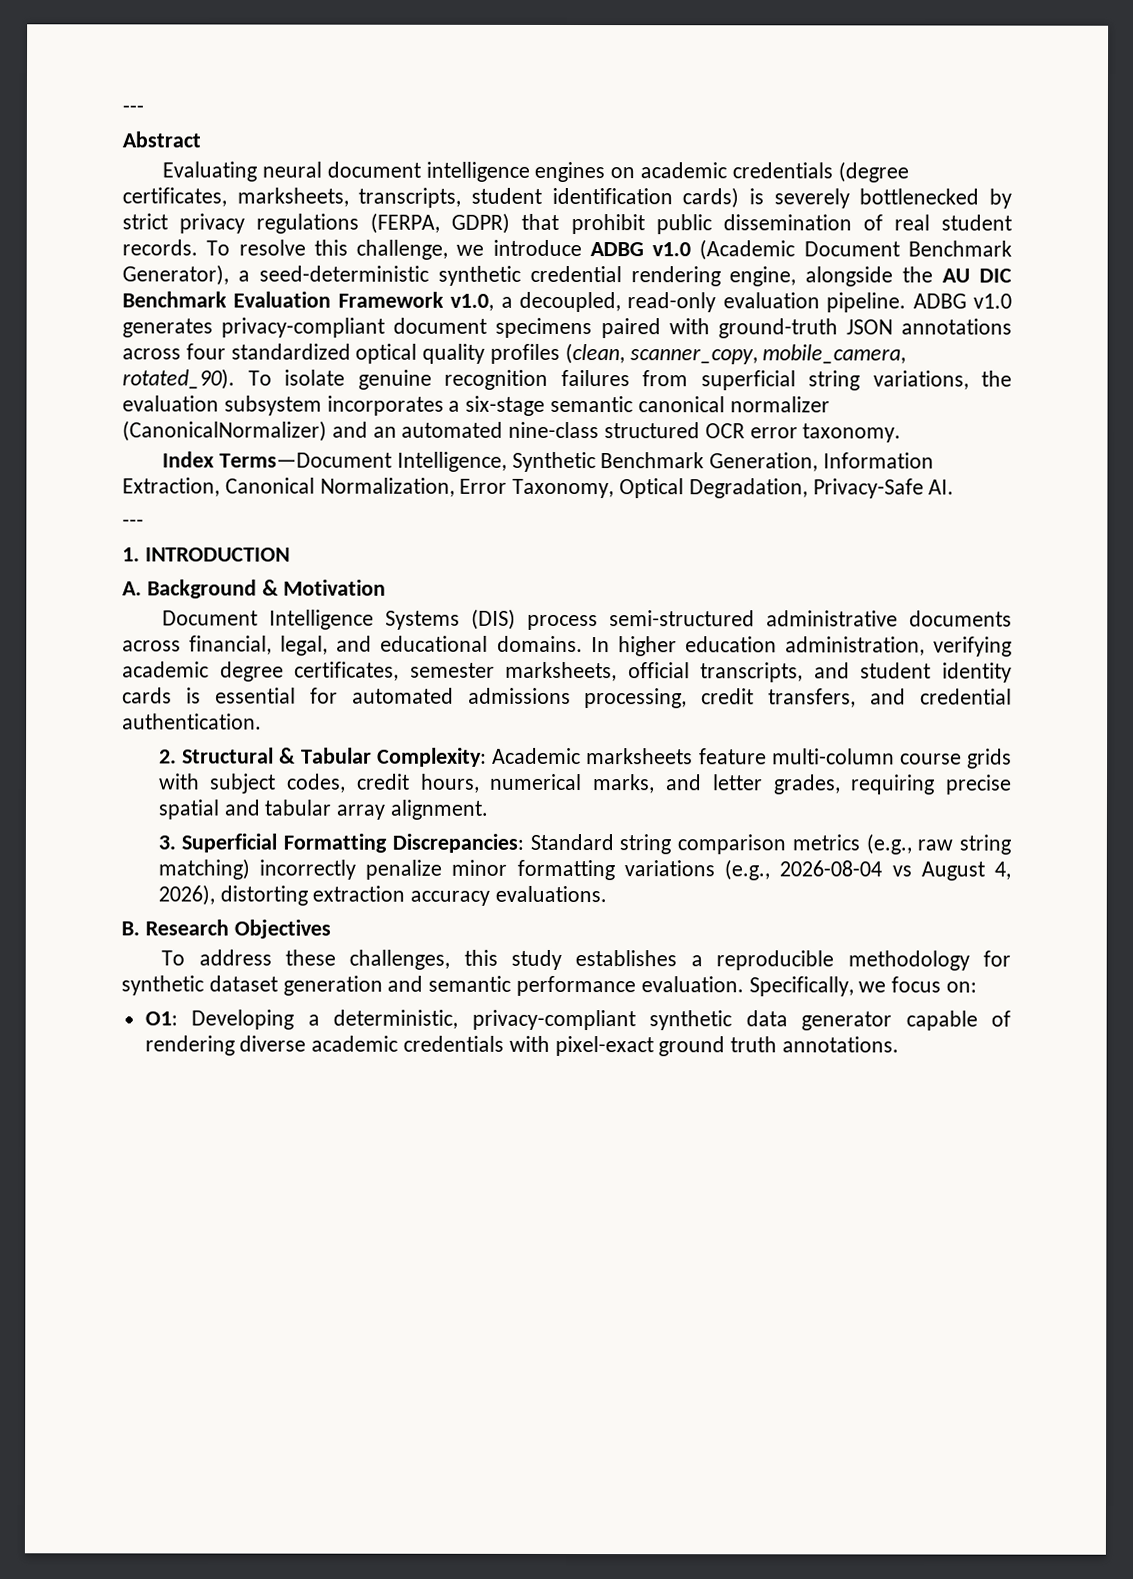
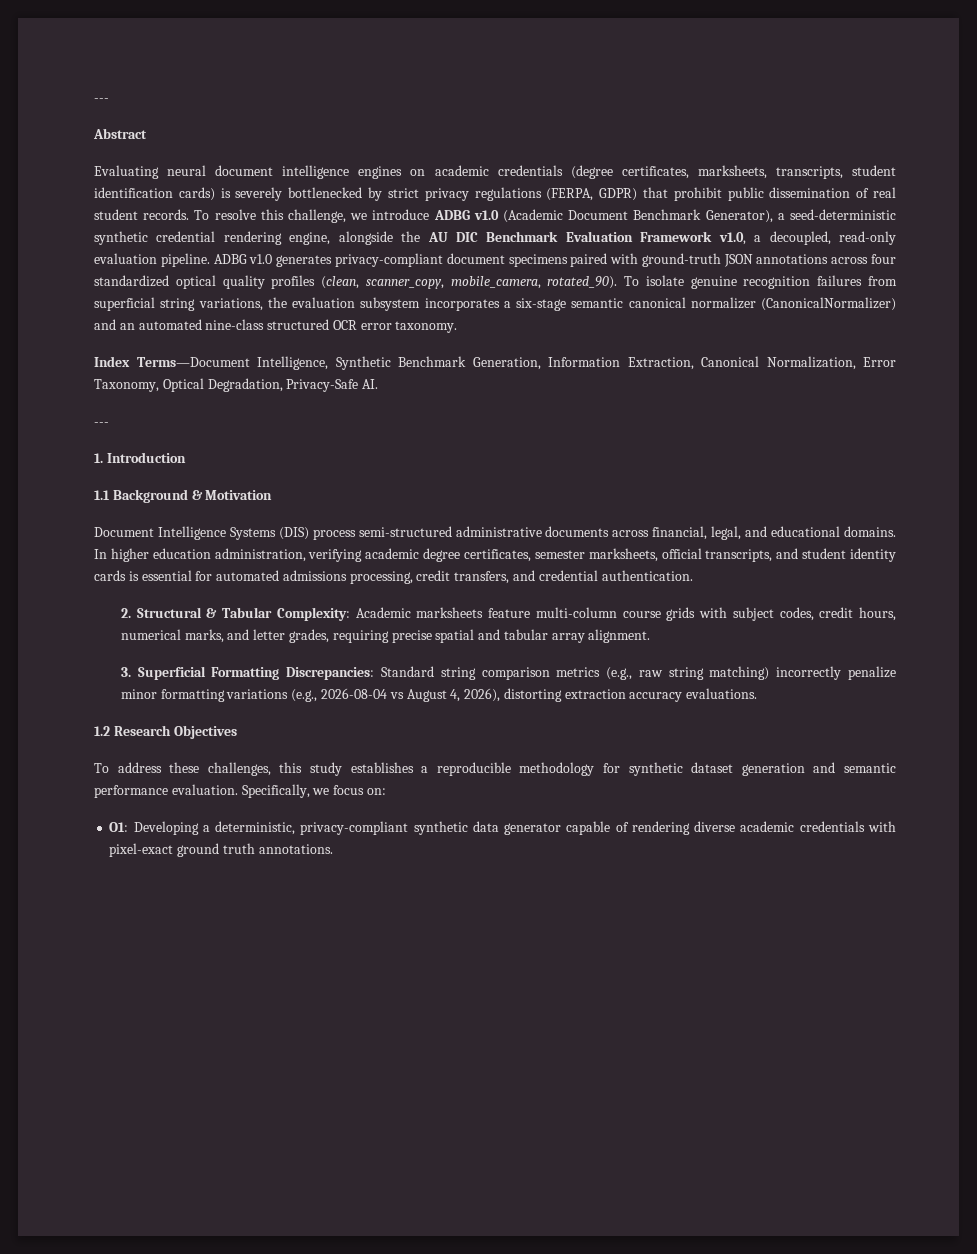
[144,547,290,562] [122,581,142,596] INTRODUCTION // A. -> [106,452,186,463] [94,490,110,500] Introduction // 1.1
[121,921,140,936] B. -> [94,726,110,736] 1.2

